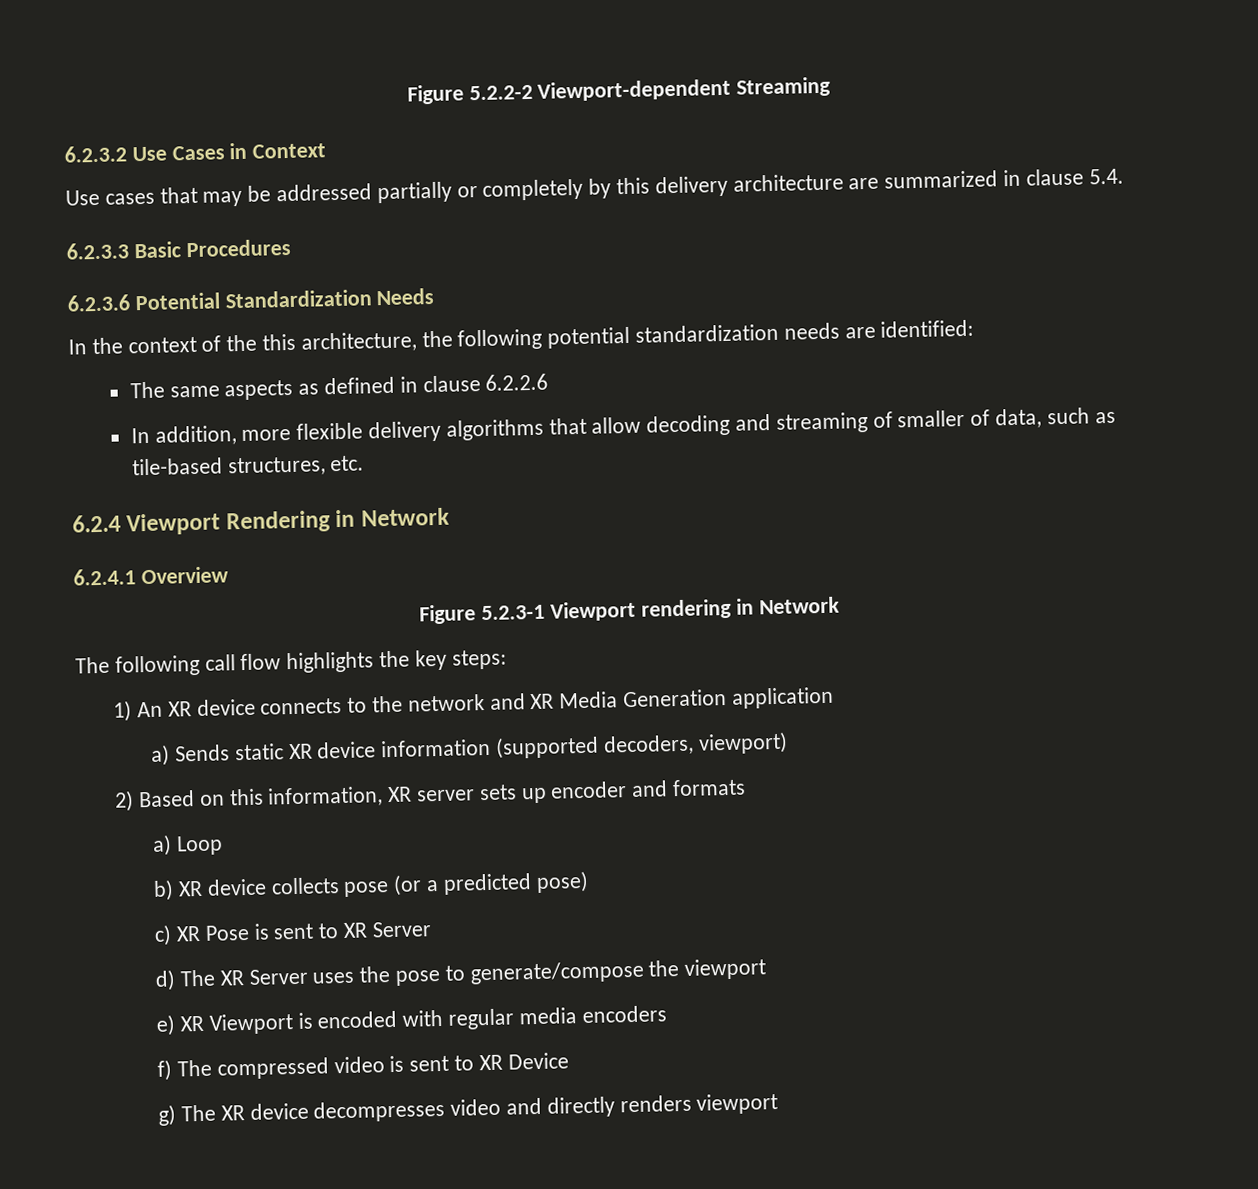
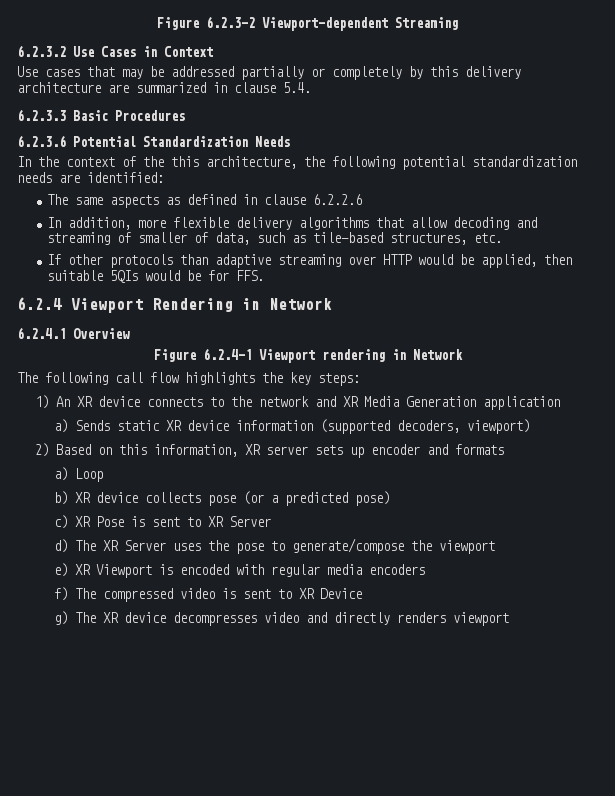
[406,84,533,105] Figure 5.2.2-2 -> [157,16,255,30] Figure 6.2.3-2
(365, 463) none -> [47,254,573,268] [47,270,265,283] // If other protocols than adaptive streaming over HTTP would be applied, then suitable 5QIs would be for FFS.
[481,604,546,621] 5.2.3-1 -> [202,348,252,360] 6.2.4-1

